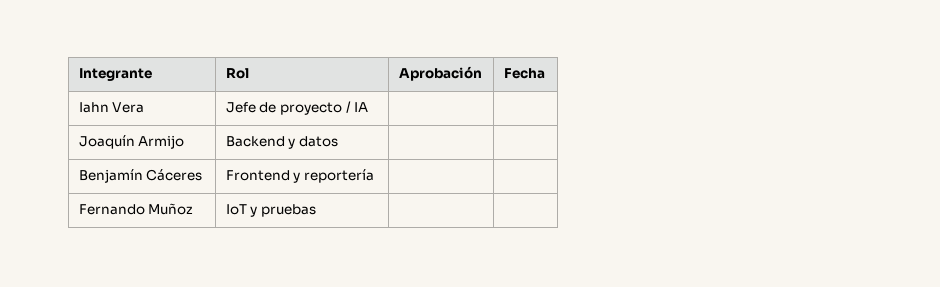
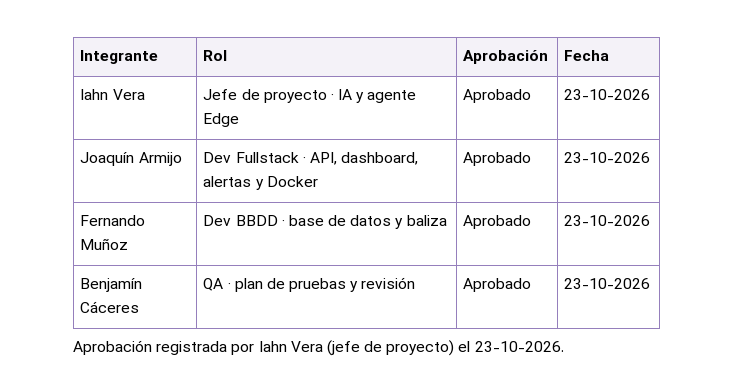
[345,101,351,113] / -> [330,94,334,100] ·
[78,135,185,149] [225,136,339,149] [78,169,203,183] [225,169,375,183] [78,203,194,215] [225,204,317,217] | | // Joaquín Armijo | Backend y datos | | // Benjamín Cáceres | Frontend y reportería | | // Fernando Muñoz | IoT y pruebas | | -> [356,90,417,103] [203,113,240,127] [463,89,532,103] [564,89,651,100] [80,152,182,166] [203,152,419,165] [203,176,318,190] [463,152,532,166] [564,152,651,163] [80,215,146,226] [80,238,129,250] [203,215,447,229] [463,215,532,229] [564,215,651,226] [80,278,143,292] [80,301,140,313] [203,277,416,292] [463,278,532,292] [564,278,651,289] [73,340,564,356] y agente Edge | Aprobado | 23-10-2026 // Joaquín Armijo | Dev Fullstack · API, dashboard, alertas y Docker | Aprobado | 23-10-2026 // Fernando Muñoz | Dev BBDD · base de datos y baliza | Aprobado | 23-10-2026 // Benjamín Cáceres | QA · plan de pruebas y revisión | Aprobado | 23-10-2026 // Aprobación registrada por Iahn Vera (jefe de proyecto) el 23-10-2026.

